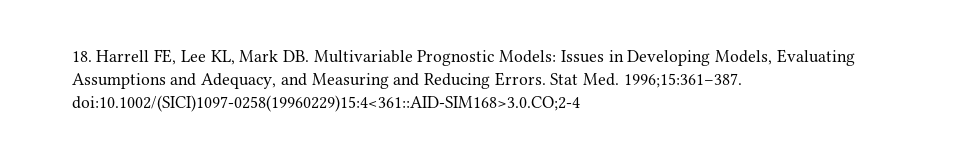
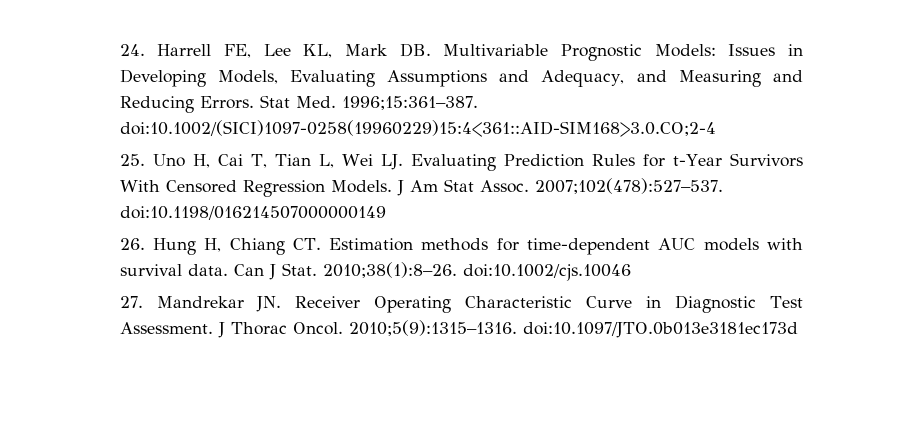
[71,51,92,62] 18. -> [119,44,145,56] 24.
(580, 103) none -> [119,153,804,171] [119,178,723,197] [119,206,386,220] [119,238,804,255] [119,262,631,281] [119,295,804,313] [119,320,798,338] // 25. Uno H, Cai T, Tian L, Wei LJ. Evaluating Prediction Rules for t-Year Survivors With Censored Regression Models. J Am Stat Assoc. 2007;102(478):527–537. doi:10.1198/016214507000000149 // 26. Hung H, Chiang CT. Estimation methods for time-dependent AUC models with survival data. Can J Stat. 2010;38(1):8–26. doi:10.1002/cjs.10046 // 27. Mandrekar JN. Receiver Operating Characteristic Curve in Diagnostic Test Assessment. J Thorac Oncol. 2010;5(9):1315–1316. doi:10.1097/JTO.0b013e3181ec173d

